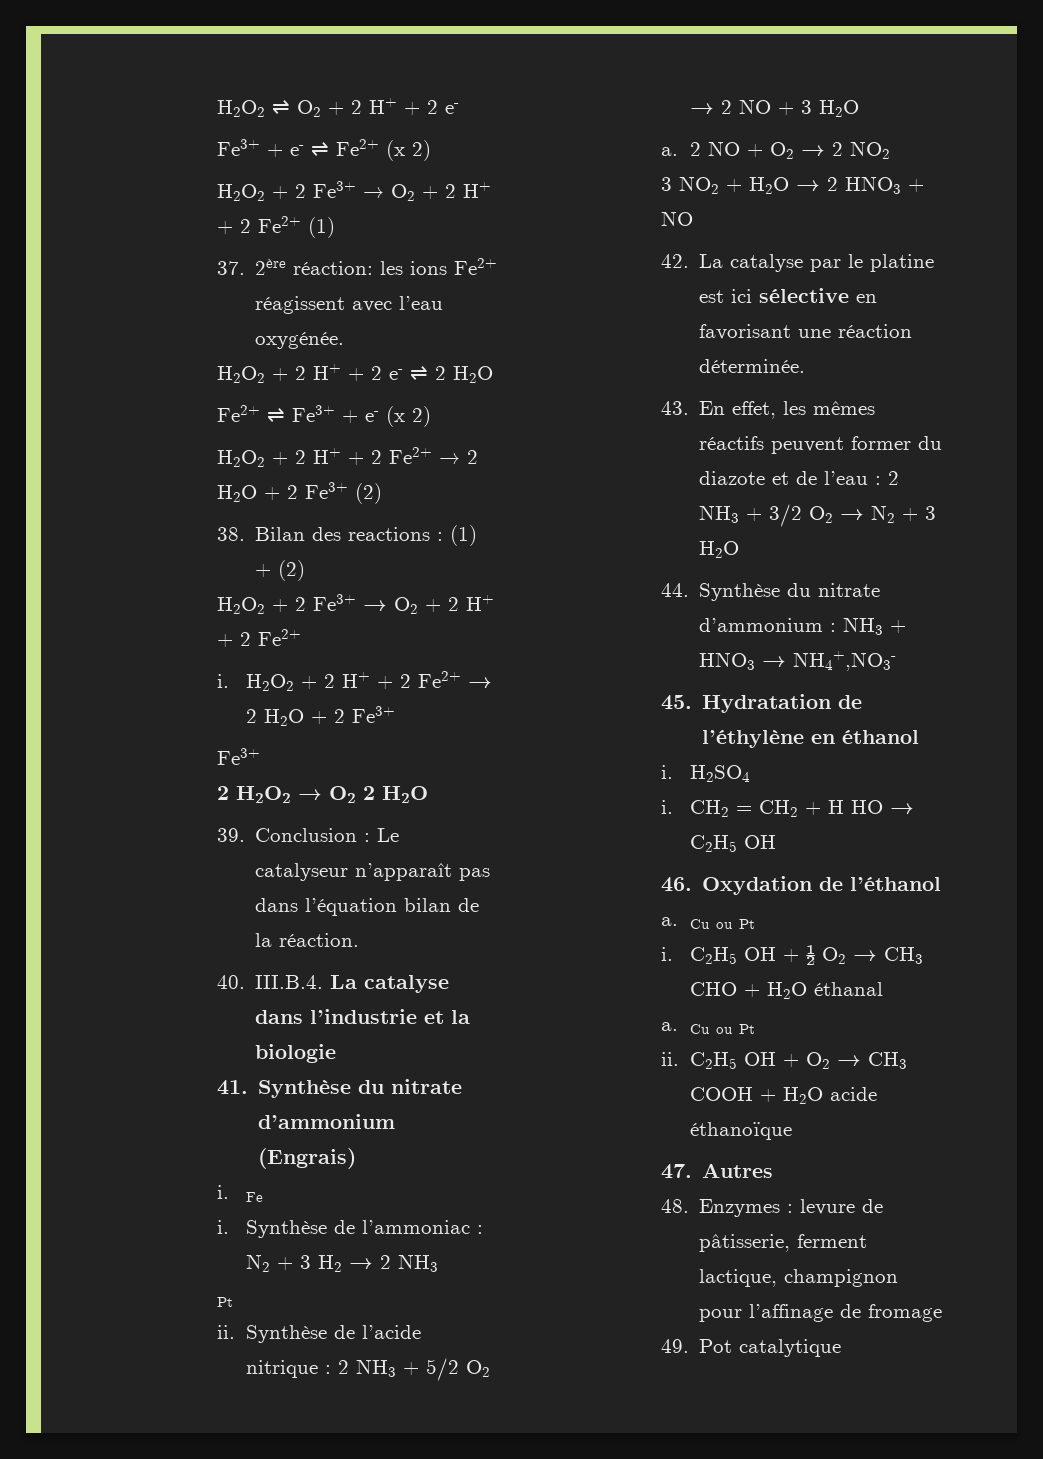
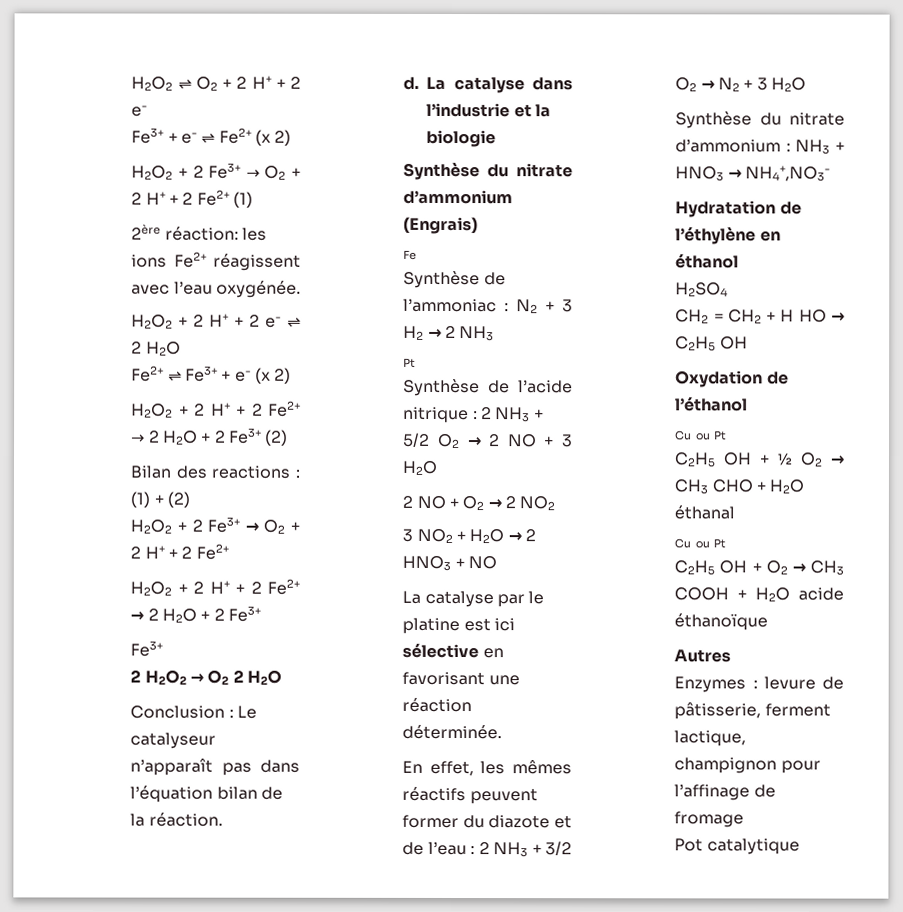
[216,261,245,275] 37. -> (253, 199) none
[216,527,245,541] 38. -> (289, 437) none
[216,674,229,688] i. -> (229, 551) none
[216,828,245,842] 39. -> (282, 677) none
[216,975,323,989] 40. III.B.4. -> [403,76,420,90] d.
[216,1080,248,1095] 41. -> (497, 138) none
[216,1185,229,1199] i. -> (479, 225) none
[216,1220,229,1234] i. -> (418, 254) none
[216,1325,235,1339] ii. -> (417, 362) none
[660,147,678,156] a. -> (438, 467) none
[660,254,689,268] 42. -> (497, 563) none
[660,401,689,415] 43. -> (503, 732) none
[660,583,689,597] 44. -> (806, 84) none
[660,695,692,710] 45. -> (831, 173) none
[660,765,673,779] i. -> (740, 261) none
[660,800,673,814] i. -> (729, 289) none
[660,877,692,892] 46. -> (748, 343) none
[660,917,755,929] [660,947,673,961] a. Cu ou Pt // i. -> [675,430,727,441] Cu ou Pt //
[660,1022,755,1034] [660,1052,679,1066] a. Cu ou Pt // ii. -> [674,538,726,549] Cu ou Pt //
[660,1164,692,1179] 47. -> (769, 622) none
[660,1199,689,1213] 48. -> (732, 656) none
[660,1339,689,1353] 49. -> (745, 819) none

